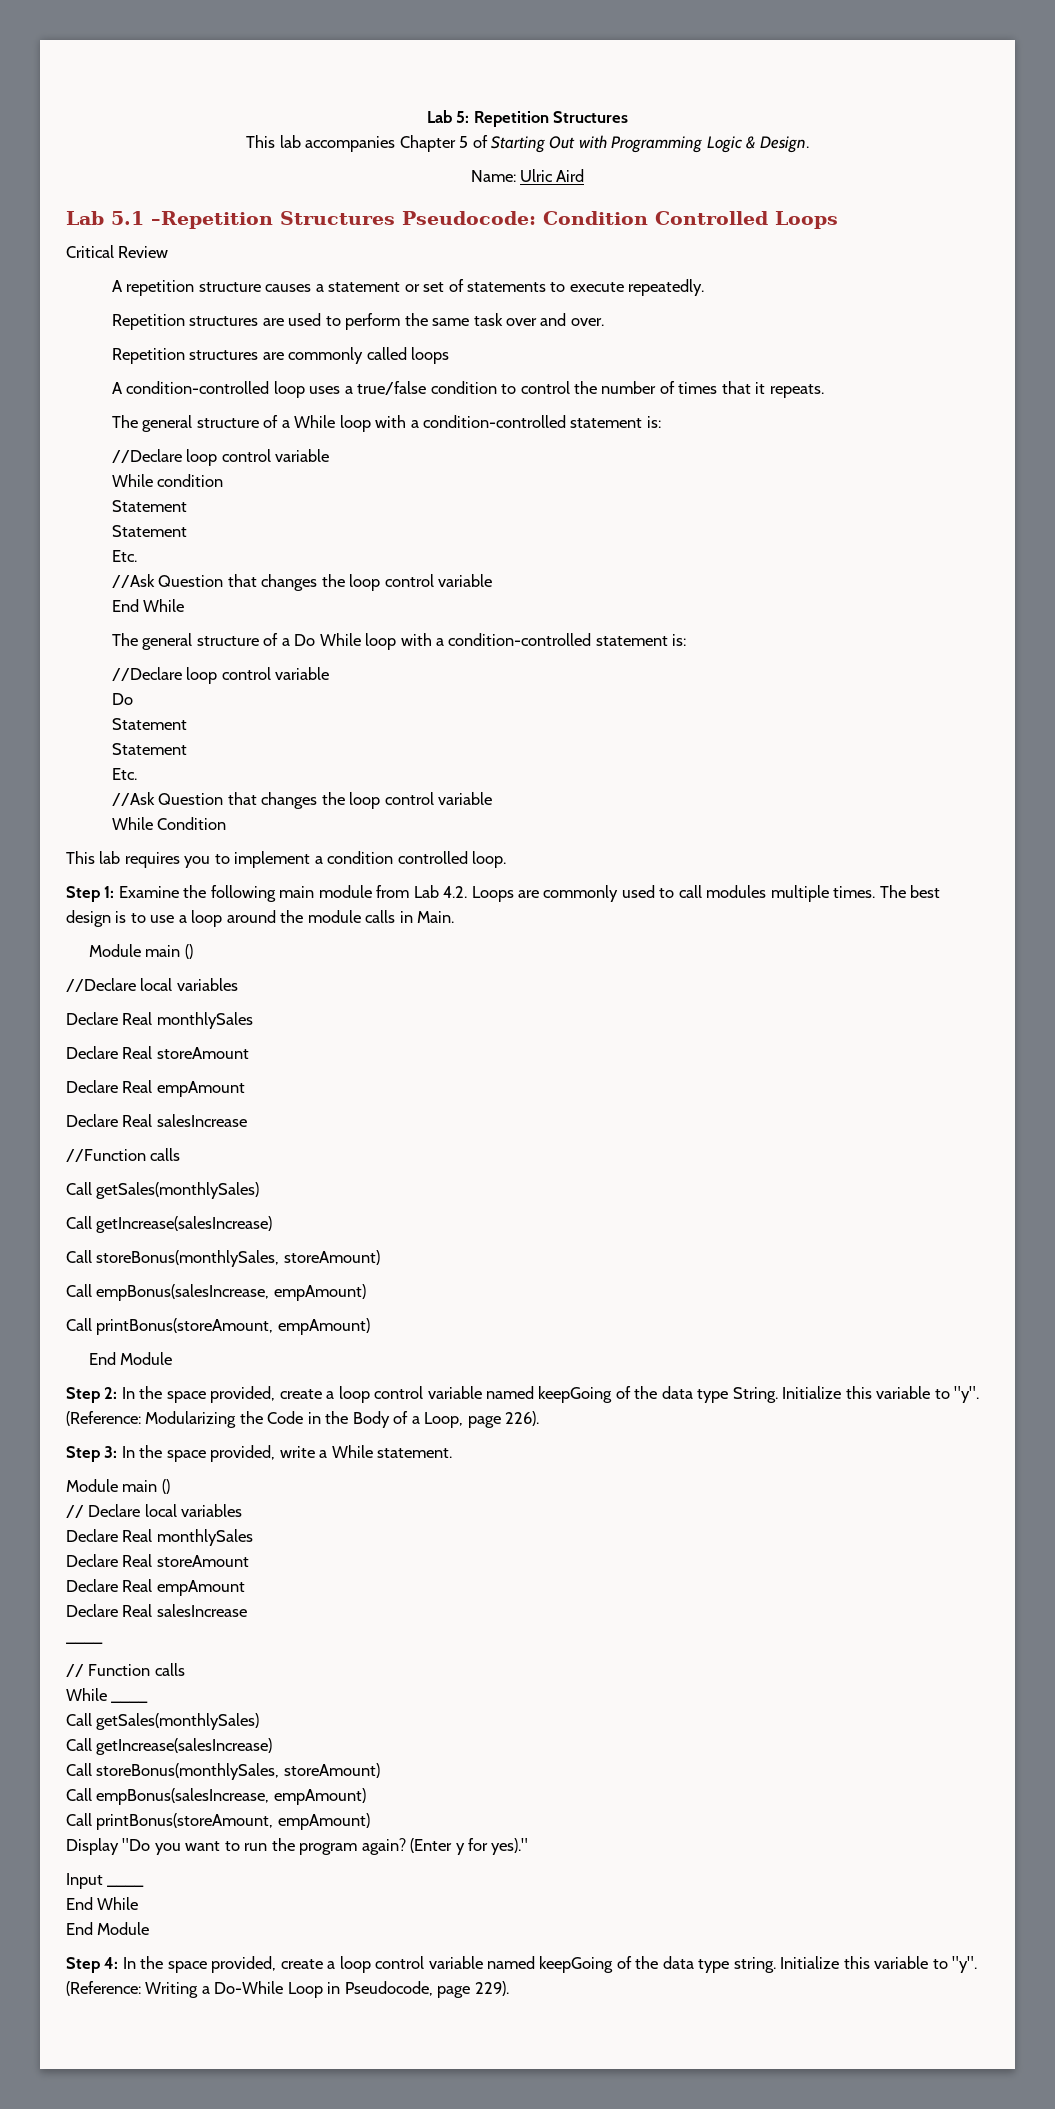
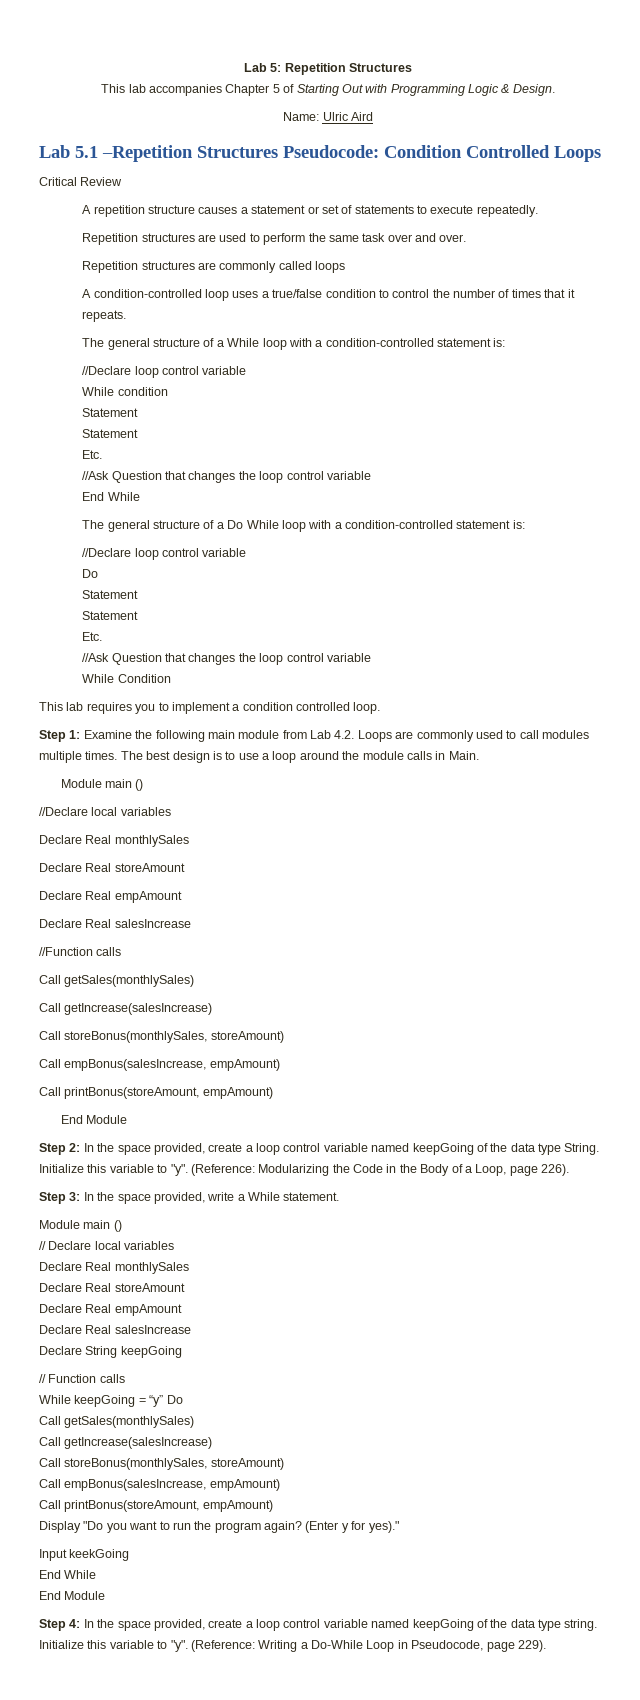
[66,1642,103,1644] ____ -> [39,1346,182,1358] Declare String keepGoing
[111,1701,149,1703] ____ -> [74,1395,183,1407] keepGoing = “y” Do
[107,1885,145,1887] ____ -> [69,1549,130,1561] keekGoing

